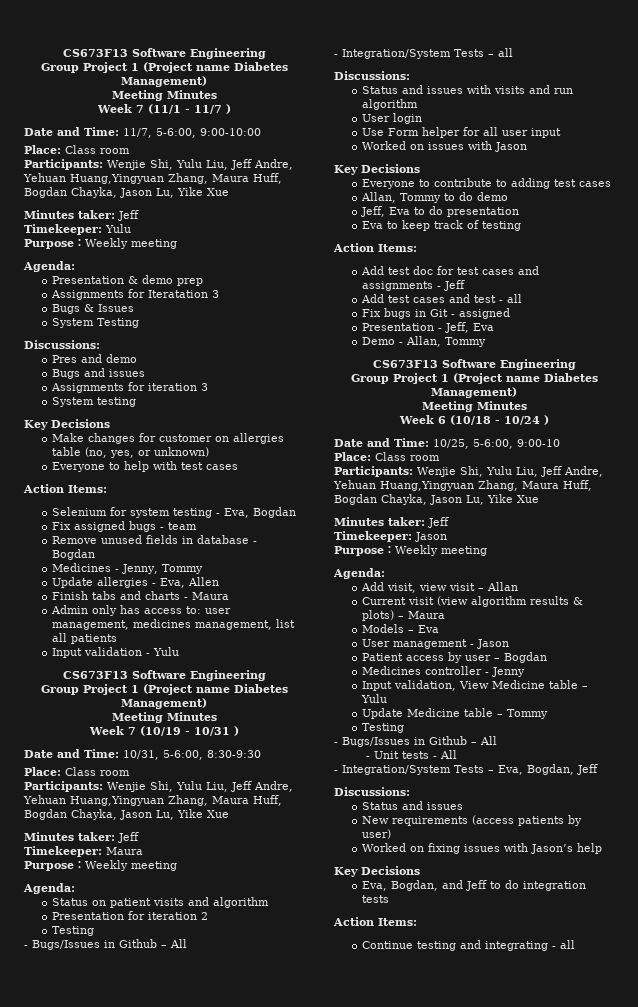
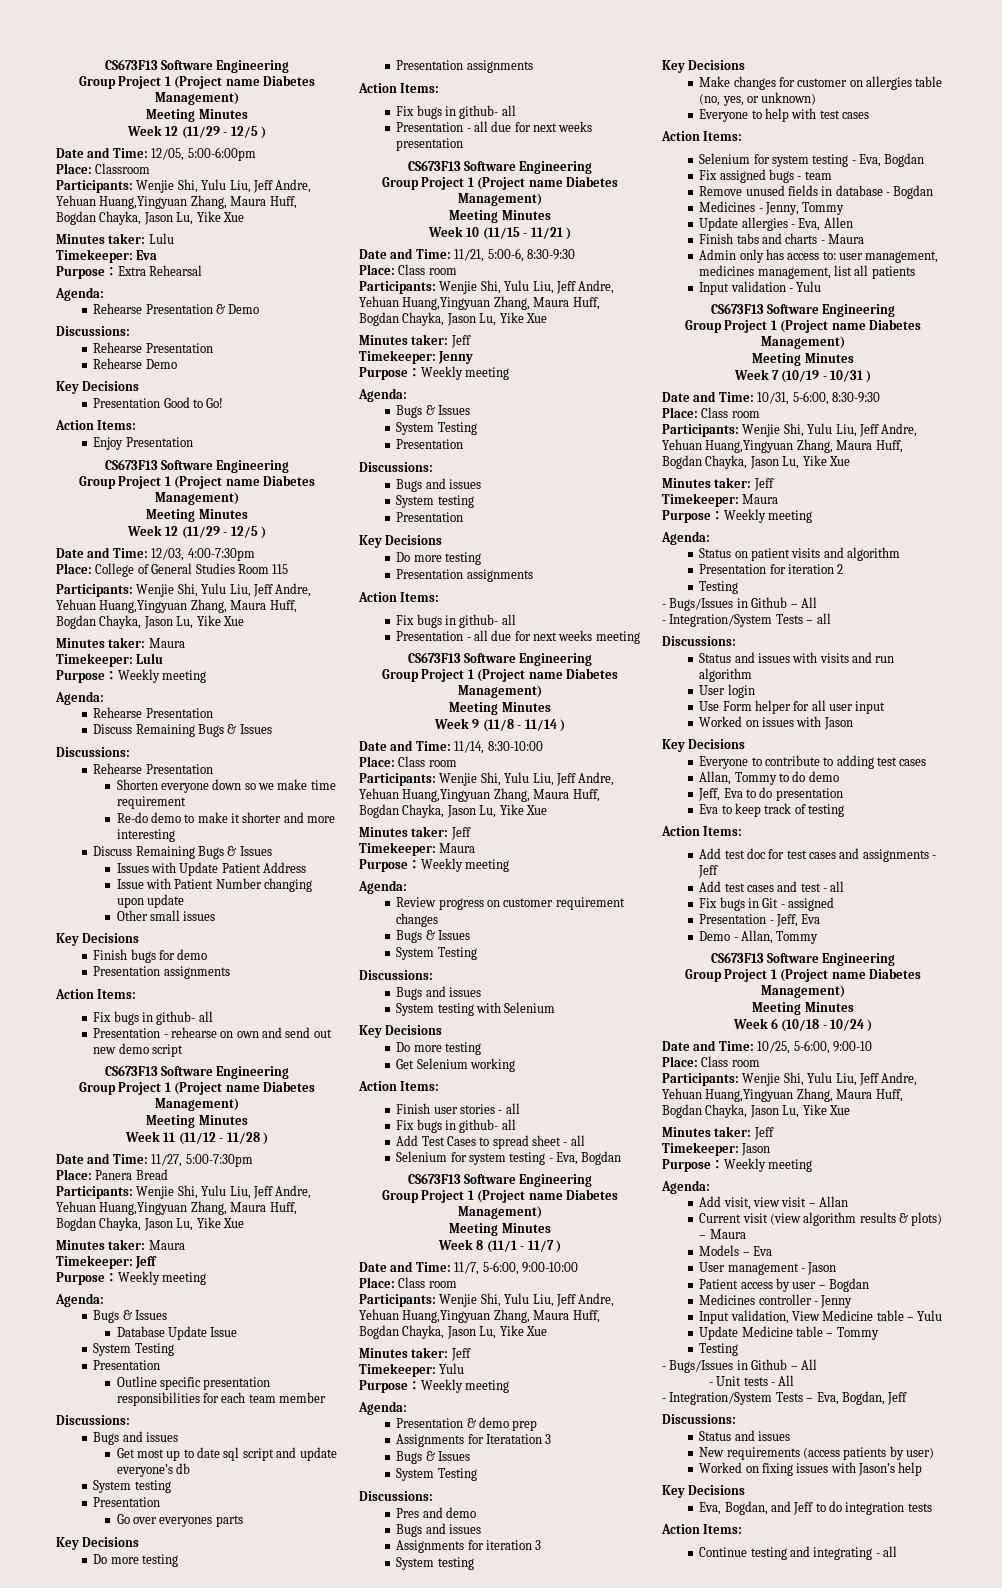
[135,105,144,113] 7 -> [165,126,266,139] [56,147,256,161] [56,163,151,174] [56,179,312,193] [56,195,297,209] [56,211,244,225] [56,233,174,244] [56,249,158,263] [56,265,203,279] [55,287,104,301] [93,303,260,314] [56,326,130,336] [93,342,213,353] [93,358,177,369] [56,381,140,394] [93,397,224,408] [55,420,137,430] [93,437,193,450] [104,459,290,473] [79,475,315,489] [155,492,239,505] [146,509,248,522] [127,525,266,539] [56,547,255,561] [56,563,289,577] [56,583,312,597] [56,599,297,613] [56,615,244,629] [56,637,185,648] [56,653,164,667] [56,669,207,683] [55,691,104,705] [93,707,213,718] [93,724,272,737] [56,747,130,757] [93,763,213,774] [116,779,336,793] [116,796,186,809] [116,812,336,823] [116,829,175,842] [93,846,272,859] [116,862,307,876] [116,878,313,892] [116,894,184,908] [116,910,216,921] [56,933,140,946] [93,949,208,963] [93,966,230,979] [55,989,137,999] [93,1011,213,1025] [93,1027,332,1038] [93,1043,183,1057] [104,1065,290,1079] [79,1081,315,1095] [155,1098,239,1111] [146,1115,248,1128] [125,1131,268,1145] [56,1153,253,1167] [56,1169,168,1180] [56,1185,312,1199] [56,1201,297,1215] [56,1217,244,1231] [56,1239,185,1250] [56,1255,158,1269] [56,1271,207,1285] [55,1293,104,1307] [93,1310,167,1323] [116,1326,238,1340] [93,1343,174,1356] [93,1360,161,1370] [116,1376,271,1390] [116,1392,327,1406] [56,1415,130,1425] [93,1431,178,1445] [116,1447,337,1461] [116,1463,190,1477] [93,1480,171,1493] [93,1497,161,1507] [116,1514,243,1527] [56,1537,140,1550] [93,1554,178,1567] [396,60,533,73] [358,83,440,93] [396,105,516,119] [396,121,593,132] [396,138,464,151] [407,160,593,174] [382,176,618,190] [458,193,542,206] [449,210,551,223] [428,226,571,240] [359,248,575,262] [359,264,457,275] [359,280,615,294] [359,296,600,310] [359,312,547,326] [359,334,471,348] [359,350,474,364] [359,366,510,380] [358,388,407,402] [396,405,470,418] [396,422,477,435] [396,439,464,449] [359,462,433,472] [396,478,481,492] [396,495,474,508] [396,512,464,522] [359,535,443,548] [396,552,481,565] [396,569,533,582] [358,592,440,602] [396,614,516,628] [396,630,640,644] [407,652,593,666] [382,668,618,682] [458,685,542,698] [449,702,551,715] [434,718,565,732] [359,740,543,754] [359,756,457,767] [359,772,615,786] [359,788,600,802] [359,804,547,818] [359,826,471,840] [359,842,476,856] [359,858,510,872] [358,880,407,894] [396,897,625,910] [396,913,439,927] [396,930,470,943] [396,947,477,960] [359,970,433,980] [396,986,481,1000] [396,1002,556,1016] [359,1025,443,1038] [396,1042,481,1055] [396,1058,515,1072] [358,1081,440,1091] [396,1103,520,1114] [396,1119,516,1133] [396,1135,585,1149] [396,1151,622,1165] [407,1173,593,1187] [382,1189,618,1203] [458,1206,542,1219] [449,1223,551,1236] [438,1239,484,1250] 12 (11/29 - 12/5 ) // Date and Time: 12/05, 5:00-6:00pm // Place: Classroom // Participants: Wenjie Shi, Yulu Liu, Jeff Andre, Yehuan Huang,Yingyuan Zhang, Maura Huff, Bogdan Chayka, Jason Lu, Yike Xue // Minutes taker: Lulu // Timekeeper: Eva // Purpose：Extra Rehearsal // Agenda: // Rehearse Presentation & Demo // Discussions: // Rehearse Presentation // Rehearse Demo // Key Decisions // Presentation Good to Go! // Action Items: // Enjoy Presentation // CS673F13 Software Engineering // Group Project 1 (Project name Diabetes Management) // Meeting Minutes // Week 12 (11/29 - 12/5 ) // Date and Time: 12/03, 4:00-7:30pm // Place: College of General Studies Room 115 // Participants: Wenjie Shi, Yulu Liu, Jeff Andre, Yehuan Huang,Yingyuan Zhang, Maura Huff, Bogdan Chayka, Jason Lu, Yike Xue // Minutes taker: Maura // Timekeeper: Lulu // Purpose：Weekly meeting // Agenda: // Rehearse Presentation // Discuss Remaining Bugs & Issues // Discussions: // Rehearse Presentation // Shorten everyone down so we make time requirement // Re-do demo to make it shorter and more interesting // Discuss Remaining Bugs & Issues // Issues with Update Patient Address // Issue with Patient Number changing upon update // Other small issues // Key Decisions // Finish bugs for demo // Presentation assignments // Action Items: // Fix bugs in github- all // Presentation - rehearse on own and send out new demo script // CS673F13 Software Engineering // Group Project 1 (Project name Diabetes Management) // Meeting Minutes // Week 11 (11/12 - 11/28 ) // Date and Time: 11/27, 5:00-7:30pm // Place: Panera Bread // Participants: Wenjie Shi, Yulu Liu, Jeff Andre, Yehuan Huang,Yingyuan Zhang, Maura Huff, Bogdan Chayka, Jason Lu, Yike Xue // Minutes taker: Maura // Timekeeper: Jeff // Purpose：Weekly meeting // Agenda: // Bugs & Issues // Database Update Issue // System Testing // Presentation // Outline specific presentation responsibilities for each team member // Discussions: // Bugs and issues // Get most up to date sql script and update everyone’s db // System testing // Presentation // Go over everyones parts // Key Decisions // Do more testing // Presentation assignments // Action Items: // Fix bugs in github- all // Presentation - all due for next weeks presentation // CS673F13 Software Engineering // Group Project 1 (Project name Diabetes Management) // Meeting Minutes // Week 10 (11/15 - 11/21 ) // Date and Time: 11/21, 5:00-6, 8:30-9:30 // Place: Class room // Participants: Wenjie Shi, Yulu Liu, Jeff Andre, Yehuan Huang,Yingyuan Zhang, Maura Huff, Bogdan Chayka, Jason Lu, Yike Xue // Minutes taker: Jeff // Timekeeper: Jenny // Purpose：Weekly meeting // Agenda: // Bugs & Issues // System Testing // Presentation // Discussions: // Bugs and issues // System testing // Presentation // Key Decisions // Do more testing // Presentation assignments // Action Items: // Fix bugs in github- all // Presentation - all due for next weeks meeting // CS673F13 Software Engineering // Group Project 1 (Project name Diabetes Management) // Meeting Minutes // Week 9 (11/8 - 11/14 ) // Date and Time: 11/14, 8:30-10:00 // Place: Class room // Participants: Wenjie Shi, Yulu Liu, Jeff Andre, Yehuan Huang,Yingyuan Zhang, Maura Huff, Bogdan Chayka, Jason Lu, Yike Xue // Minutes taker: Jeff // Timekeeper: Maura // Purpose：Weekly meeting // Agenda: // Review progress on customer requirement changes // Bugs & Issues // System Testing // Discussions: // Bugs and issues // System testing with Selenium // Key Decisions // Do more testing // Get Selenium working // Action Items: // Finish user stories - all // Fix bugs in github- all // Add Test Cases to spread sheet - all // Selenium for system testing - Eva, Bogdan // CS673F13 Software Engineering // Group Project 1 (Project name Diabetes Management) // Meeting Minutes // Week 8

